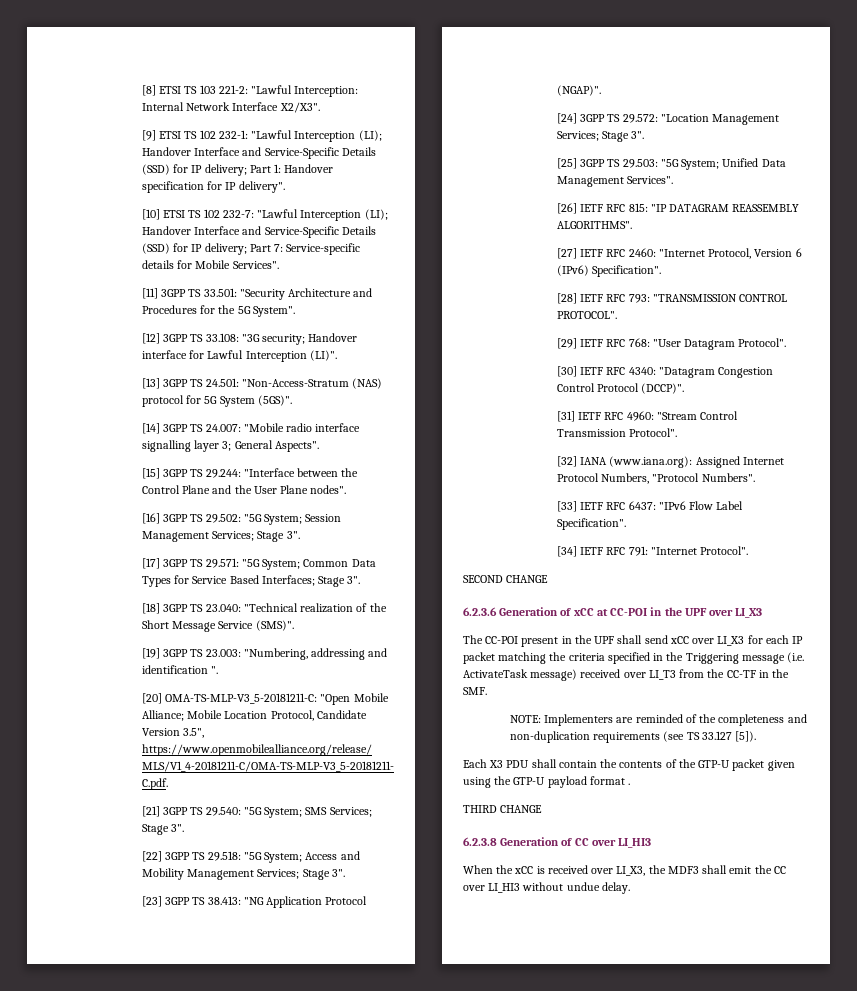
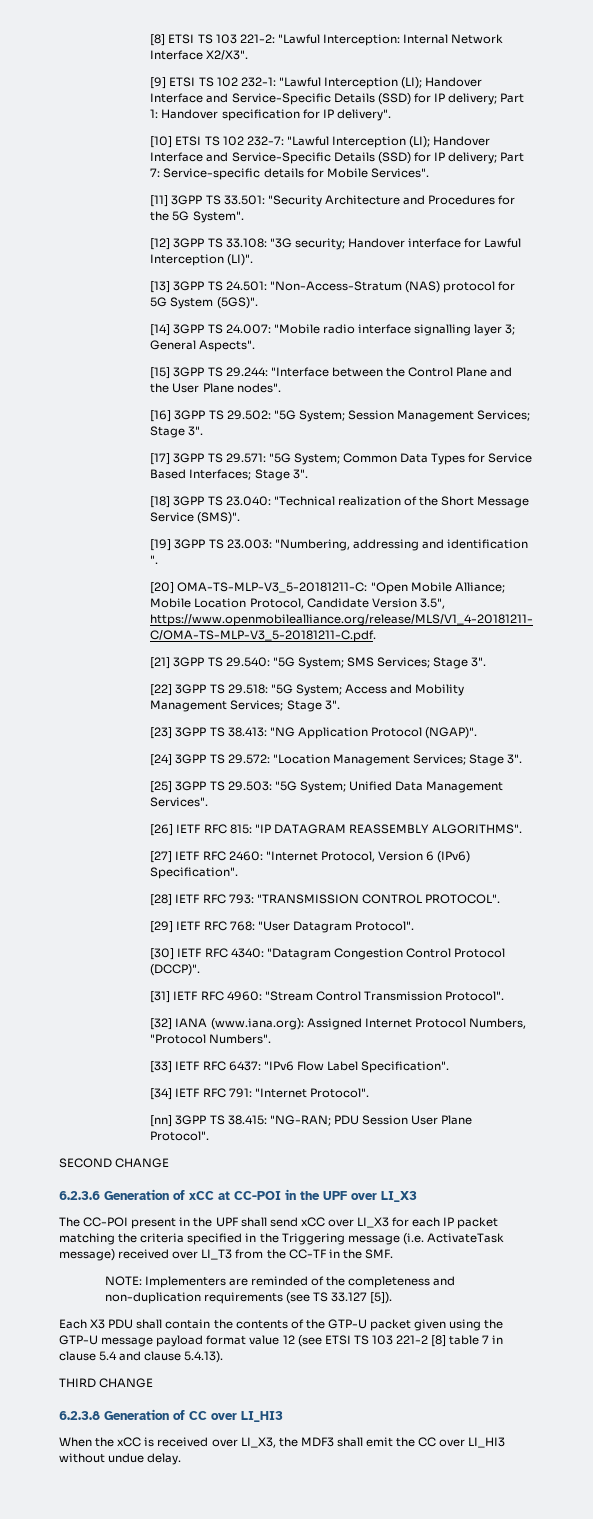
(749, 550) none -> [150,1115,473,1127] [150,1131,210,1141] // [nn] 3GPP TS 38.415: "NG-RAN; PDU Session User Plane Protocol".
(546, 781) none -> [101,1337,154,1347] message
[628,783,631,785] . -> [249,1335,504,1347] [59,1351,224,1363] value 12 (see ETSI TS 103 221-2 [8] table 7 in clause 5.4 and clause 5.4.13).

